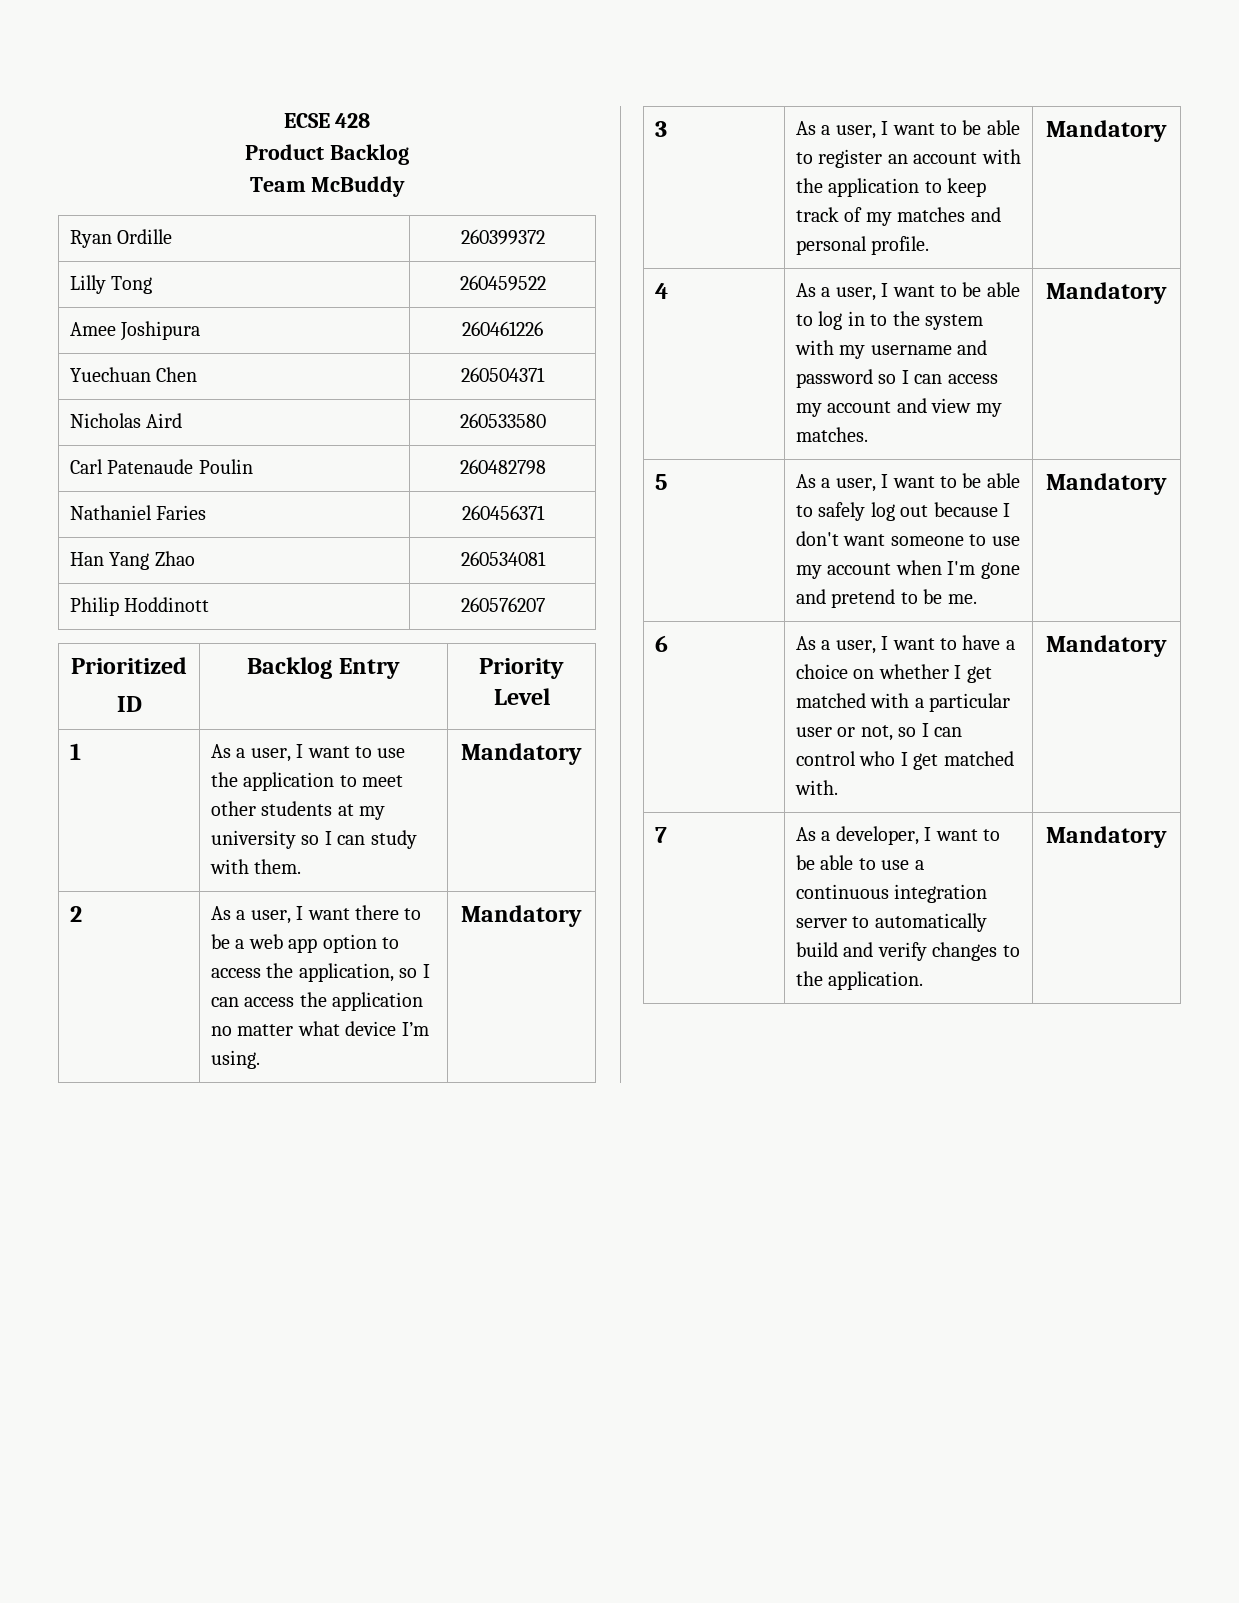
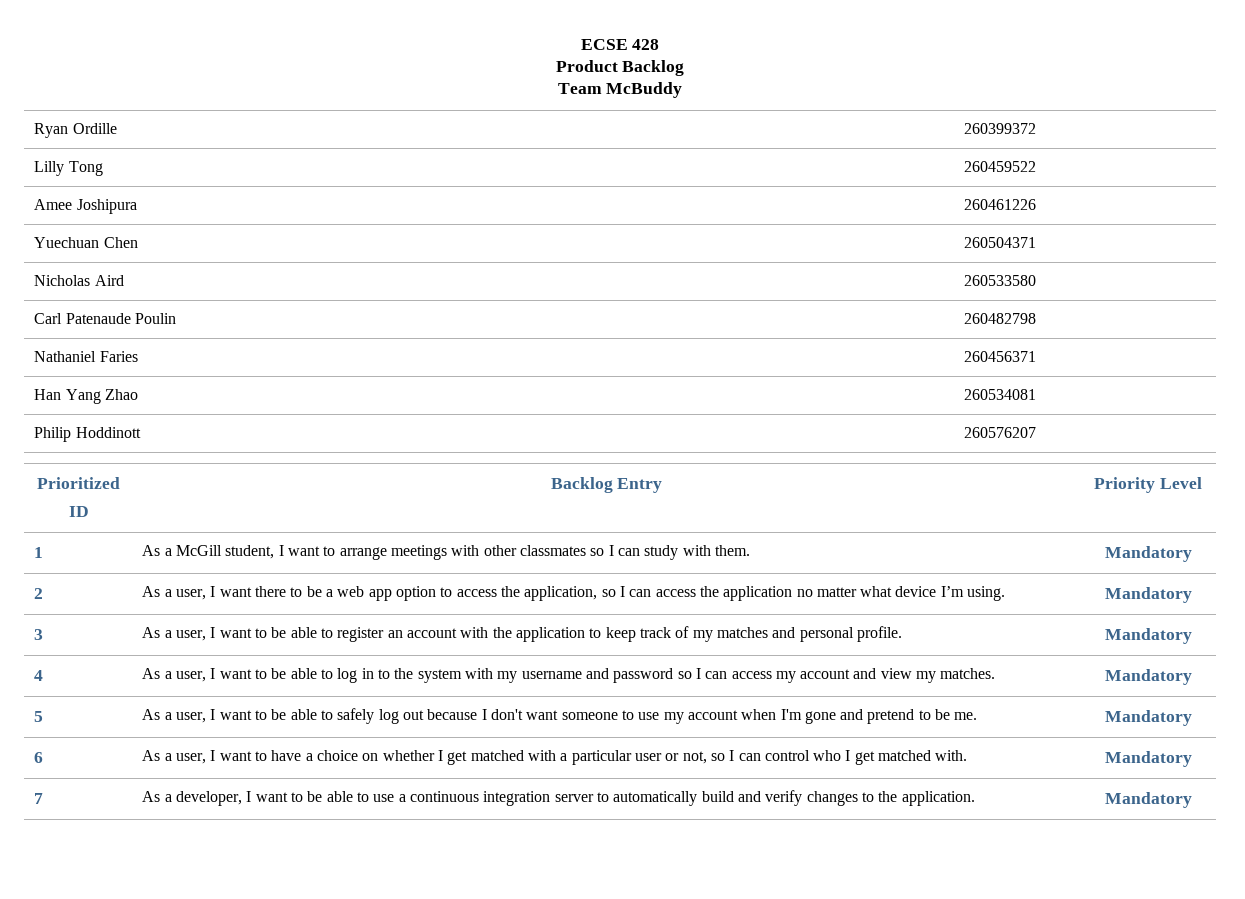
[250,744,406,762] [211,772,404,791] [211,801,386,820] [211,830,297,849] user, I want to use the application to meet other students at my university -> [176,545,586,560] McGill student, I want to arrange meetings with other classmates

